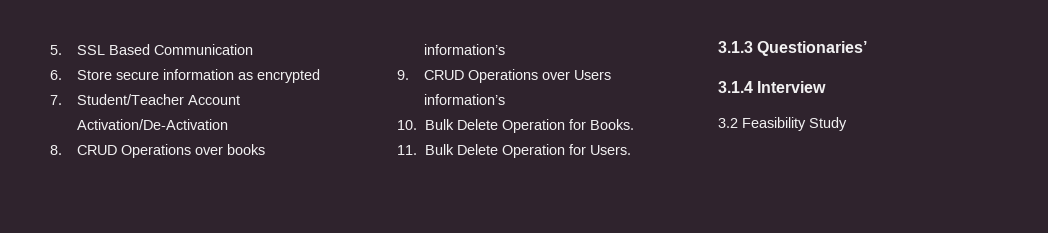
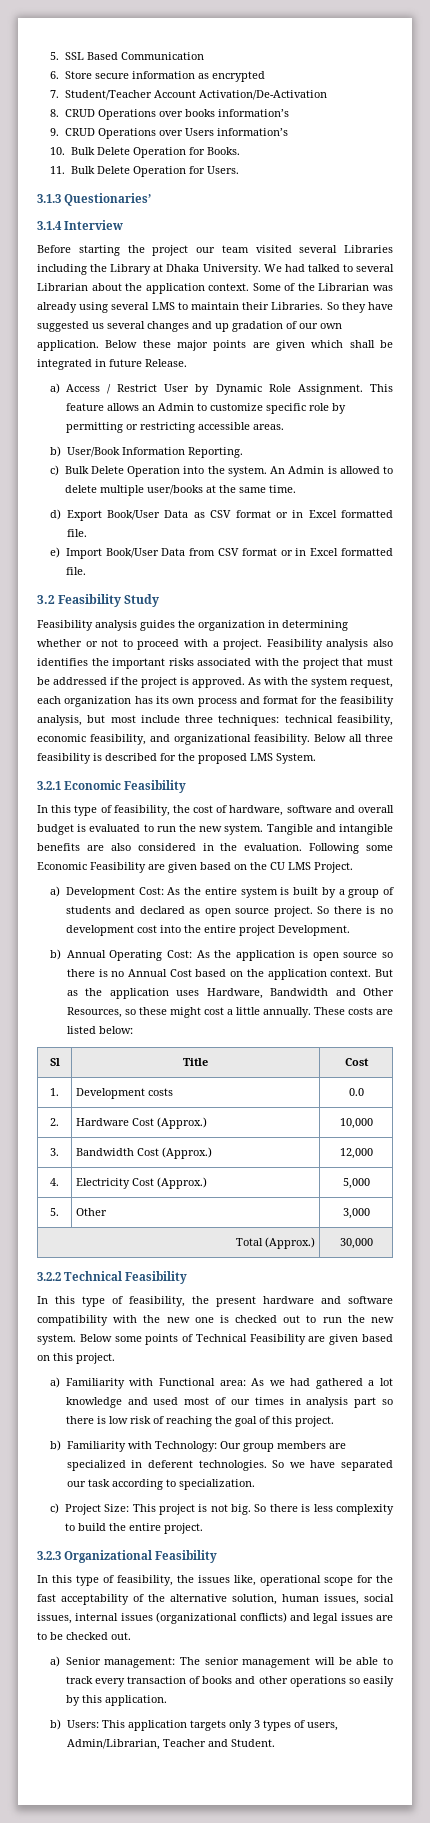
[718,117,847,131] 3.2 Feasibility Study -> [37,245,393,256] [37,264,394,275] [37,283,393,294] [37,302,393,313] [37,321,342,332] [37,340,393,351] [37,359,187,370] [50,383,393,395] [65,403,346,414] [65,422,284,433] [50,446,243,458] [50,465,393,477] [64,485,296,496] [50,509,393,521] [66,529,87,537] [50,547,393,559] [65,567,86,575] [37,594,160,607] [37,620,348,631] [37,639,393,650] [37,658,393,669] [37,677,393,688] [37,696,395,707] [37,715,393,726] [37,734,393,745] [37,753,316,764] [37,780,187,793] [37,805,394,816] [37,824,393,835] [37,843,393,854] [37,862,353,873] [50,886,395,898] [65,906,393,917] [65,925,350,936] [50,949,393,961] [66,969,393,980] [66,988,394,999] [66,1007,394,1018] [66,1026,133,1034] [49,1058,60,1066] [183,1058,208,1066] [344,1058,369,1066] [50,1088,59,1096] [75,1088,173,1099] [348,1088,364,1096] [50,1118,59,1126] [75,1117,207,1129] [339,1118,373,1129] [50,1148,59,1156] [75,1147,212,1159] [339,1148,373,1159] [50,1178,59,1186] [75,1177,207,1189] [342,1178,370,1189] [50,1208,59,1216] [75,1208,107,1216] [342,1208,370,1219] [236,1237,316,1249] [339,1238,373,1249] [37,1271,188,1284] [37,1296,393,1307] [37,1315,395,1326] [37,1334,393,1345] [37,1353,115,1364] [50,1377,393,1389] [65,1397,393,1408] [65,1416,334,1427] [50,1440,346,1452] [66,1460,393,1471] [66,1479,255,1490] [50,1503,394,1515] [64,1523,203,1534] [37,1550,218,1563] [37,1575,393,1586] [37,1594,394,1605] [37,1612,393,1624] [37,1632,131,1640] [50,1656,393,1668] [65,1676,394,1687] [65,1695,167,1706] [50,1719,338,1731] [66,1739,275,1750] Before starting the project our team visited several Libraries including the Library at Dhaka University. We had talked to several Librarian about the application context. Some of the Librarian was already using several LMS to maintain their Libraries. So they have suggested us several changes and up gradation of our own application. Below these major points are given which shall be integrated in future Release. // a) Access / Restrict User by Dynamic Role Assignment. This feature allows an Admin to customize specific role by permitting or restricting accessible areas. // b) User/Book Information Reporting. // c) Bulk Delete Operation into the system. An Admin is allowed to delete multiple user/books at the same time. // d) Export Book/User Data as CSV format or in Excel formatted file. // e) Import Book/User Data from CSV format or in Excel formatted file. // 3.2 Feasibility Study // Feasibility analysis guides the organization in determining whether or not to proceed with a project. Feasibility analysis also identifies the important risks associated with the project that must be addressed if the project is approved. As with the system request, each organization has its own process and format for the feasibility analysis, but most include three techniques: technical feasibility, economic feasibility, and organizational feasibility. Below all three feasibility is described for the proposed LMS System. // 3.2.1 Economic Feasibility // In this type of feasibility, the cost of hardware, software and overall budget is evaluated to run the new system. Tangible and intangible benefits are also considered in the evaluation. Following some Economic Feasibility are given based on the CU LMS Project. // a) Development Cost: As the entire system is built by a group of students and declared as open source project. So there is no development cost into the entire project Development. // b) Annual Operating Cost: As the application is open source so there is no Annual Cost based on the application context. But as the application uses Hardware, Bandwidth and Other Resources, so these might cost a little annually. These costs are listed below: // Sl | Title | Cost // 1. | Development costs | 0.0 // 2. | Hardware Cost (Approx.) | 10,000 // 3. | Bandwidth Cost (Approx.) | 12,000 // 4. | Electricity Cost (Approx.) | 5,000 // 5. | Other | 3,000 // Total (Approx.) | 30,000 // 3.2.2 Technical Feasibility // In this type of feasibility, the present hardware and software compatibility with the new one is checked out to run the new system. Below some points of Technical Feasibility are given based on this project. // a) Familiarity with Functional area: As we had gathered a lot knowledge and used most of our times in analysis part so there is low risk of reaching the goal of this project. // b) Familiarity with Technology: Our group members are specialized in deferent technologies. So we have separated our task according to specialization. // c) Project Size: This project is not big. So there is less complexity to build the entire project. // 3.2.3 Organizational Feasibility // In this type of feasibility, the issues like, operational scope for the fast acceptability of the alternative solution, human issues, social issues, internal issues (organizational conflicts) and legal issues are to be checked out. // a) Senior management: The senior management will be able to track every transaction of books and other operations so easily by this application. // b) Users: This application targets only 3 types of users, Admin/Librarian, Teacher and Student.

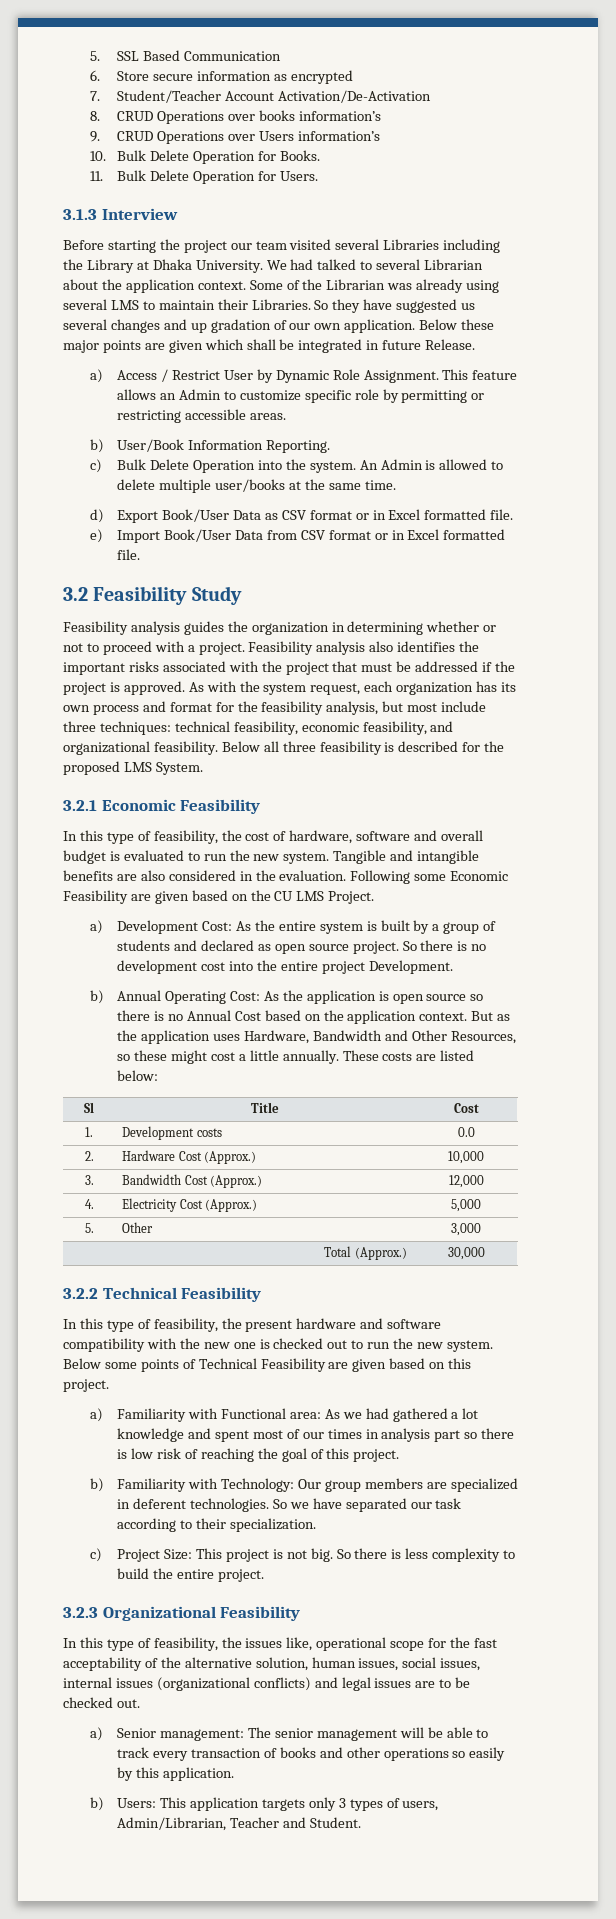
[64,193,152,206] [37,221,62,230] Questionaries’ // 3.1.4 -> (97, 214) none
[153,1397,179,1405] used -> [214,1430,249,1442] spent
(176, 1483) none -> [195,1518,226,1529] their

